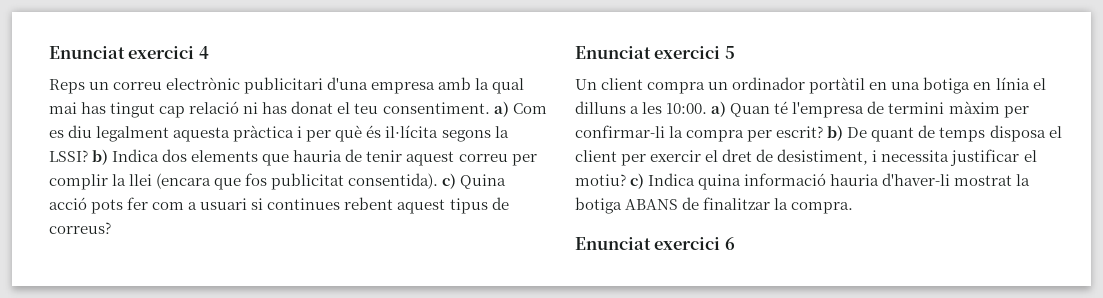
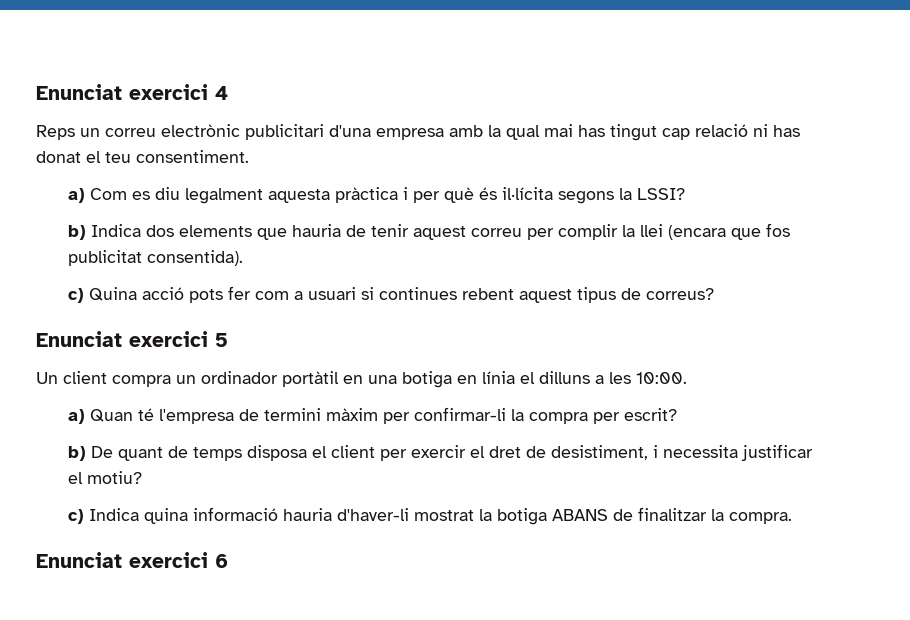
(490, 108) none -> (249, 156) //
(88, 156) none -> (686, 194) //
(439, 181) none -> (244, 258) //
(708, 108) none -> (687, 378) //
(824, 132) none -> (678, 414) //
(626, 180) none -> (143, 477) //

